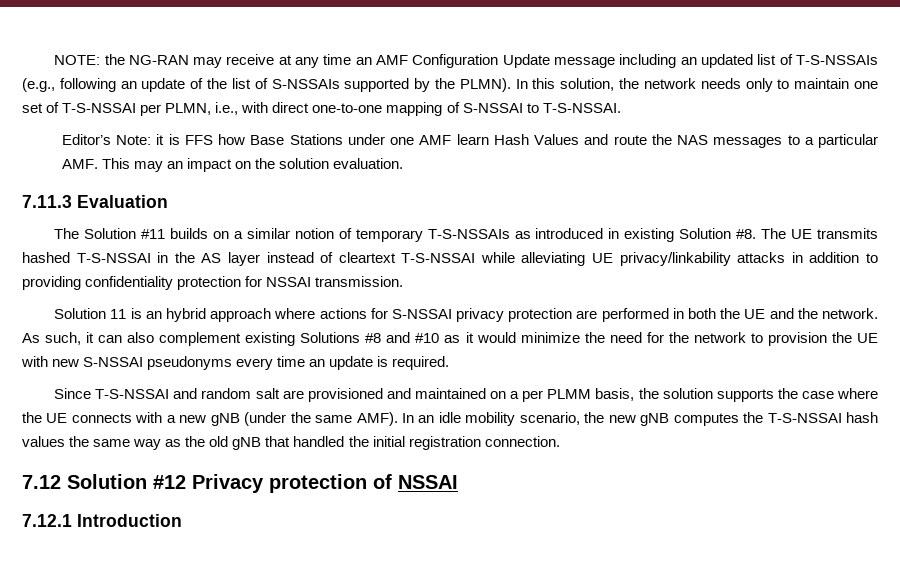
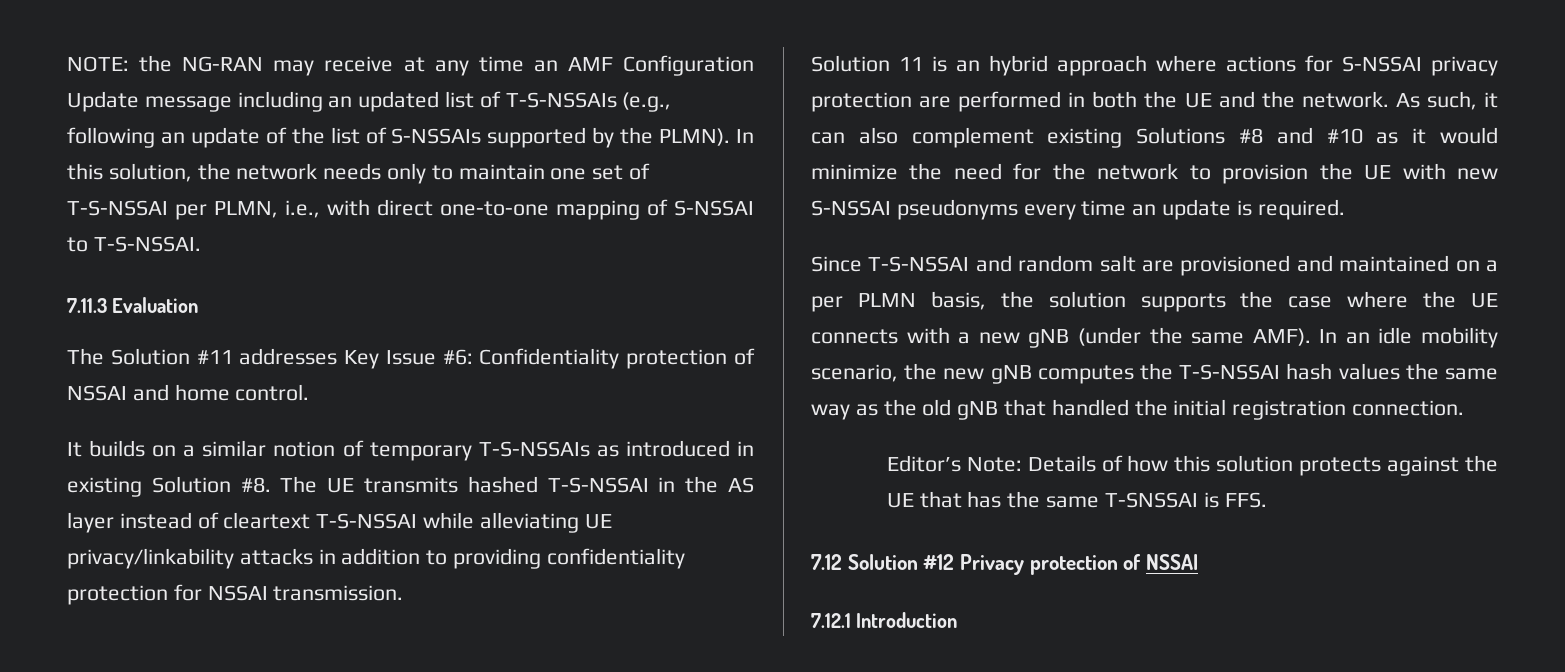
[61,134,879,148] [61,158,404,172] // Editor’s Note: it is FFS how Base Stations under one AMF learn Hash Values and route the NAS messages to a particular AMF. This may an impact on the solution evaluation. -> (201, 244) none
(166, 234) none -> [239,348,755,369] [67,384,310,401] [67,442,82,457] addresses Key Issue #6: Confidentiality protection of NSSAI and home control. // It
[547,389,592,399] PLMM -> [857,293,916,307] PLMN
(560, 441) none -> [886,455,1499,476] [886,491,1267,508] // Editor’s Note: Details of how this solution protects against the UE that has the same T-SNSSAI is FFS.

